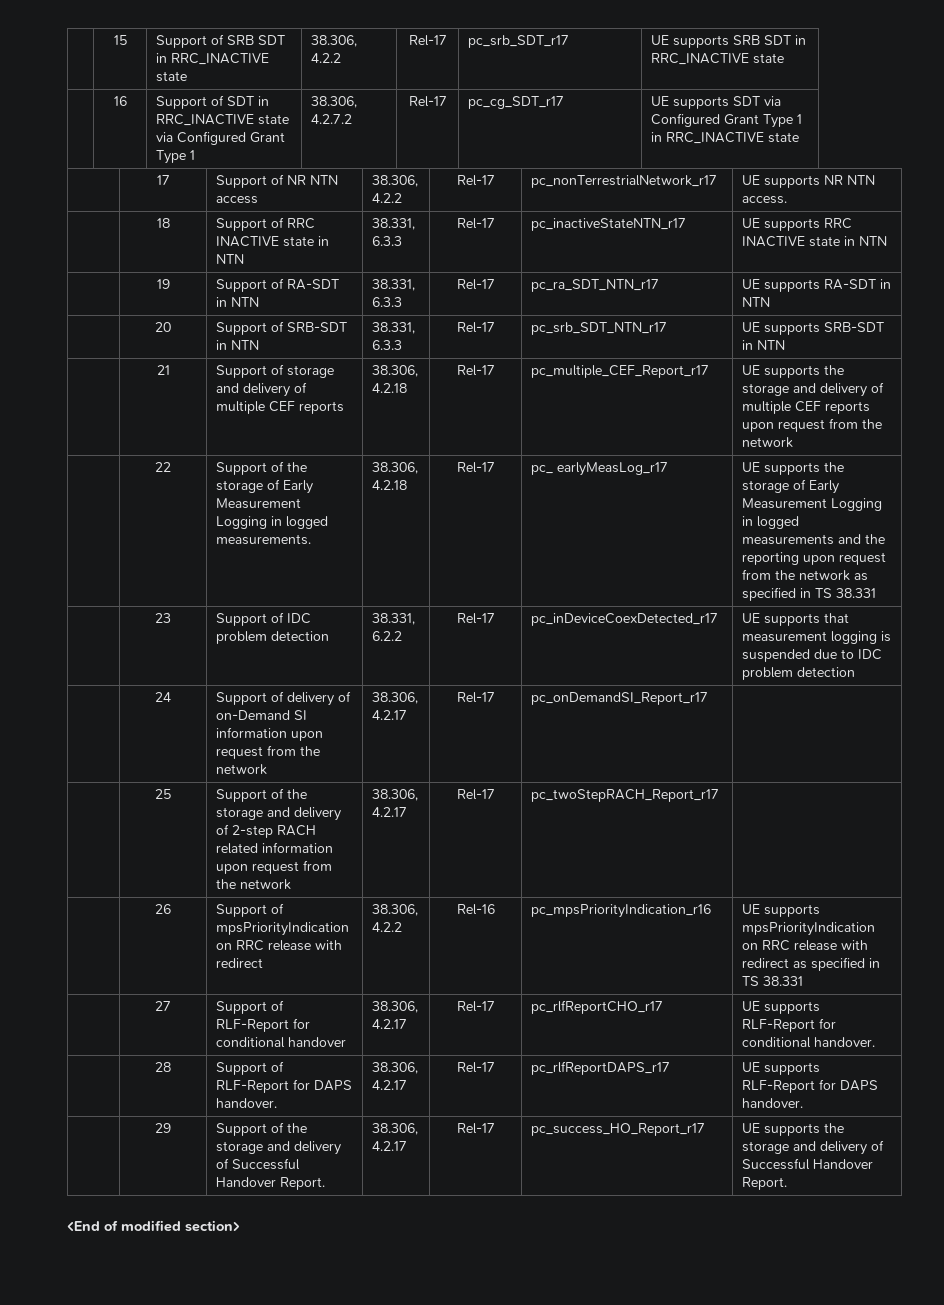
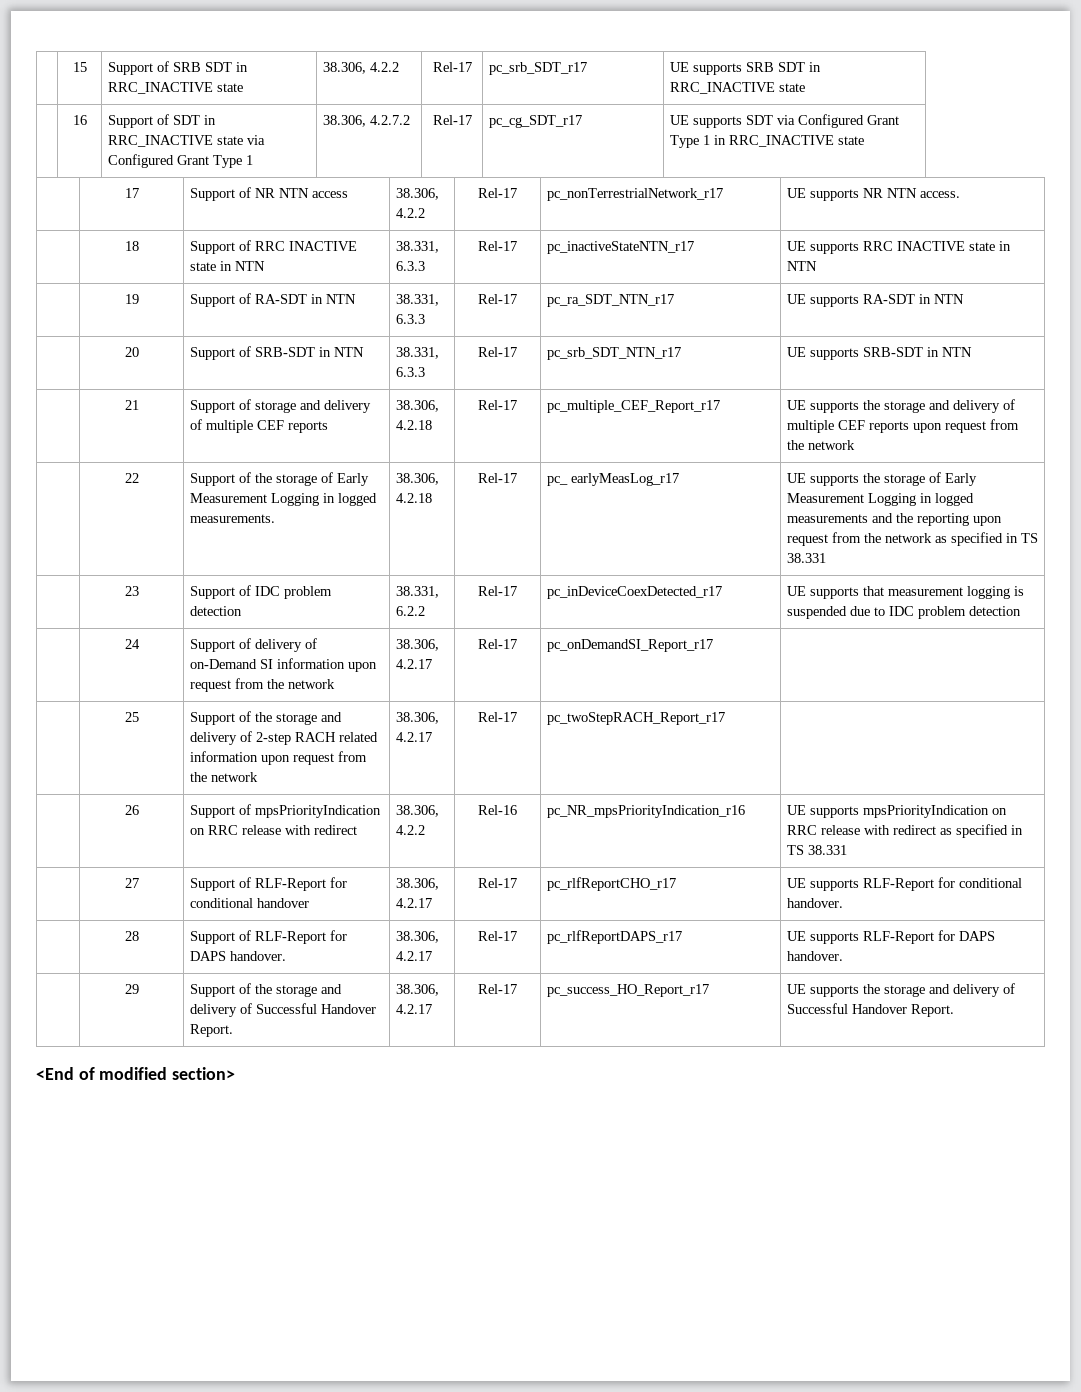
[530,904,711,918] pc_mpsPriorityIndication_r16 -> [546,805,745,818] pc_NR_mpsPriorityIndication_r16

